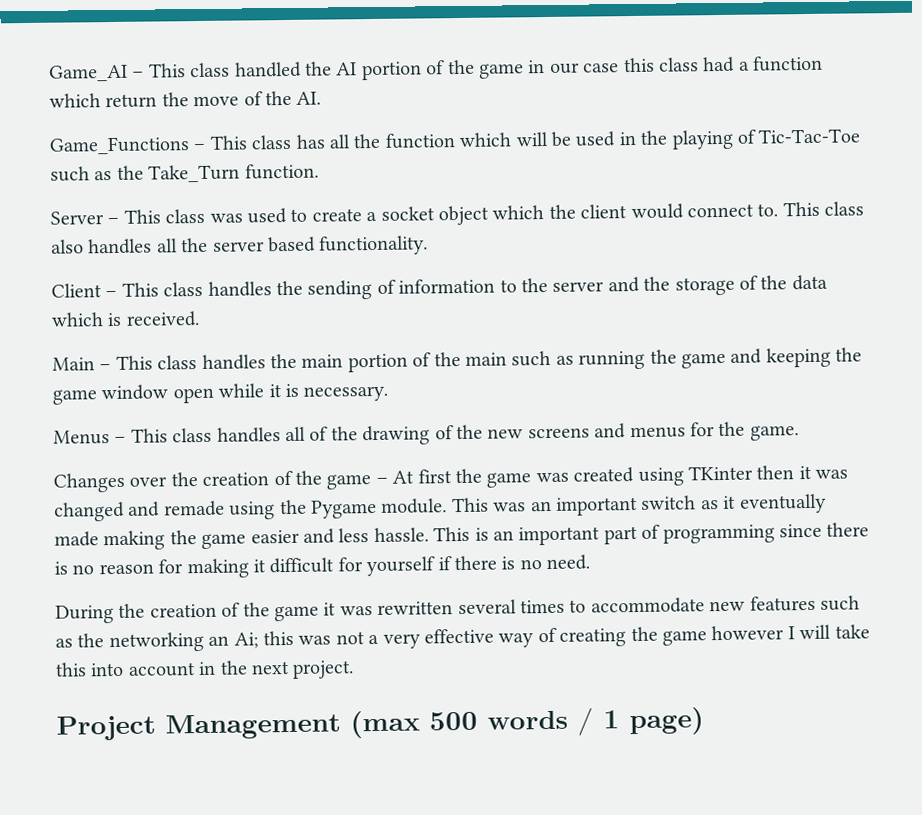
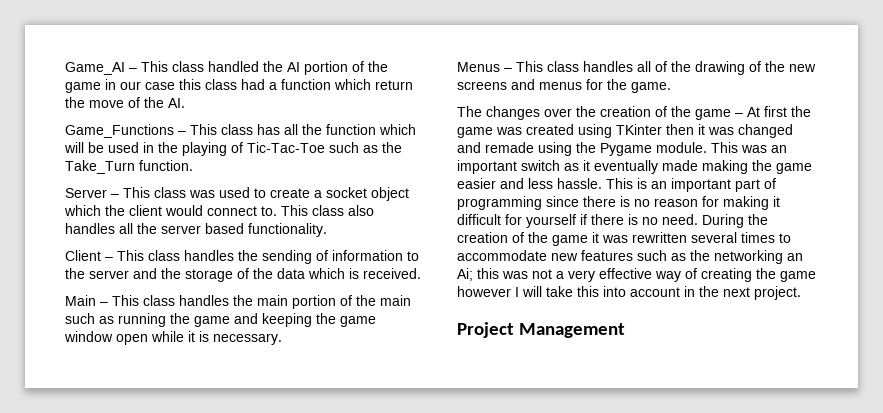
[53,472,125,493] Changes -> [457,106,540,120] The changes
(591, 562) // -> (698, 219) none
[350,707,704,739] (max 500 words / 1 page) -> (625, 330) none

